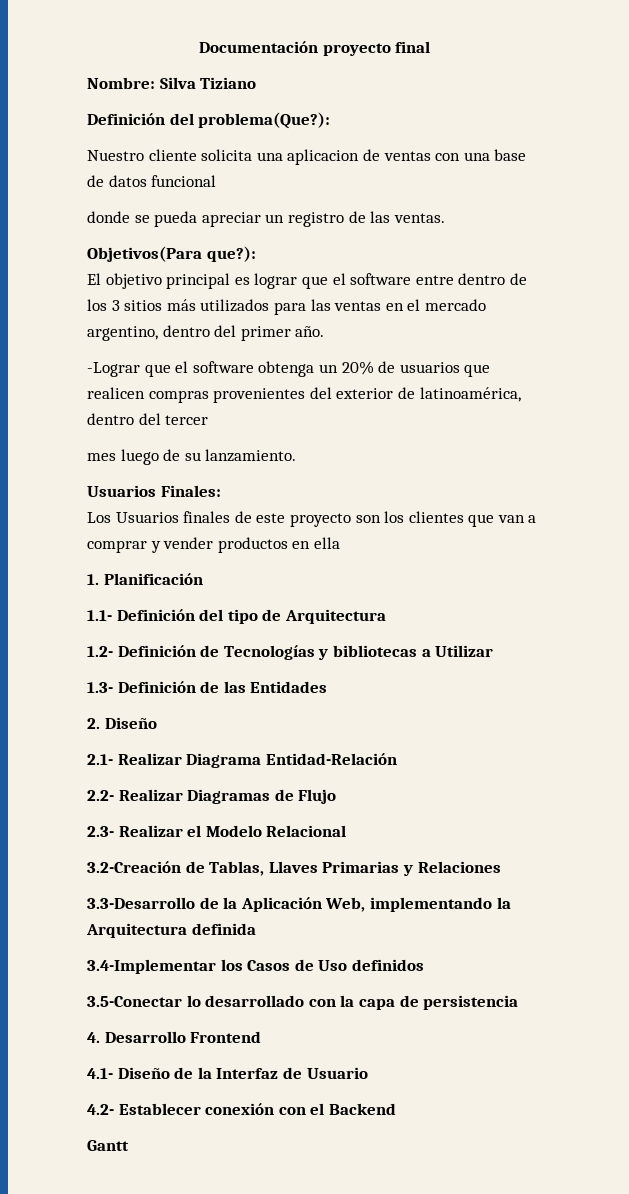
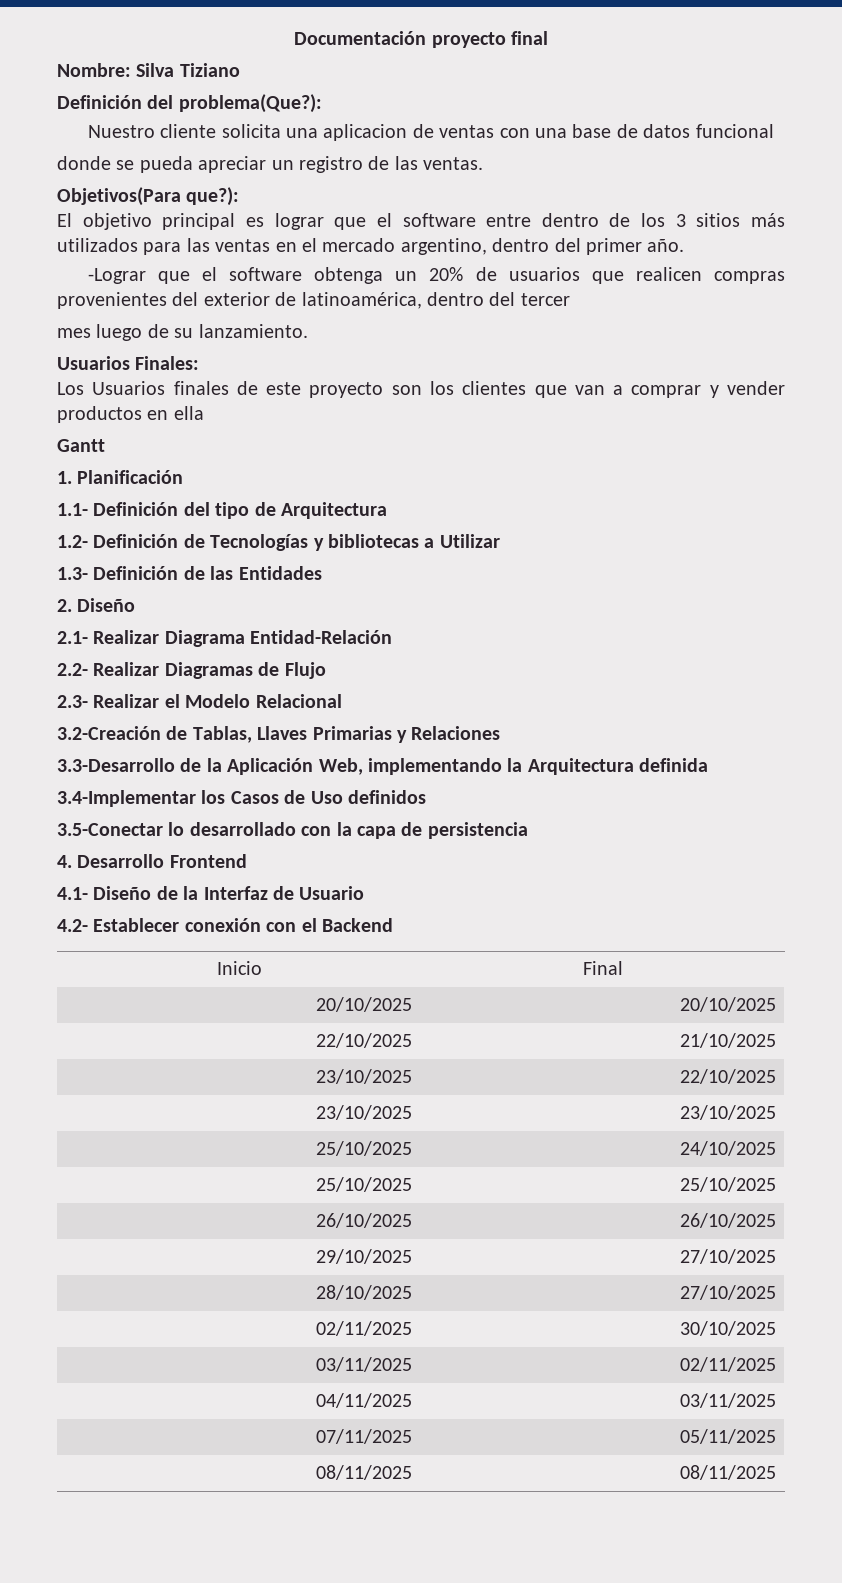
(340, 543) none -> [57,439,105,452] // Gantt
[87,1140,129,1151] // Gantt -> [216,961,262,975] [582,961,623,975] [315,997,412,1012] [679,997,776,1012] [315,1033,412,1048] [679,1033,776,1048] [315,1069,412,1084] [679,1069,776,1084] [315,1105,412,1120] [679,1105,776,1120] [315,1141,412,1156] [679,1141,776,1156] [315,1177,412,1192] [679,1177,776,1192] [315,1213,412,1228] [679,1213,776,1228] [315,1249,412,1264] [679,1249,776,1264] [315,1285,412,1300] [679,1285,776,1300] [315,1321,412,1336] [679,1321,776,1336] [315,1357,412,1372] [679,1357,776,1372] [315,1393,412,1408] [679,1393,776,1408] [315,1429,412,1444] [679,1429,776,1444] [315,1465,412,1480] [679,1465,776,1480] // Inicio | Final // 20/10/2025 | 20/10/2025 // 22/10/2025 | 21/10/2025 // 23/10/2025 | 22/10/2025 // 23/10/2025 | 23/10/2025 // 25/10/2025 | 24/10/2025 // 25/10/2025 | 25/10/2025 // 26/10/2025 | 26/10/2025 // 29/10/2025 | 27/10/2025 // 28/10/2025 | 27/10/2025 // 02/11/2025 | 30/10/2025 // 03/11/2025 | 02/11/2025 // 04/11/2025 | 03/11/2025 // 07/11/2025 | 05/11/2025 // 08/11/2025 | 08/11/2025

